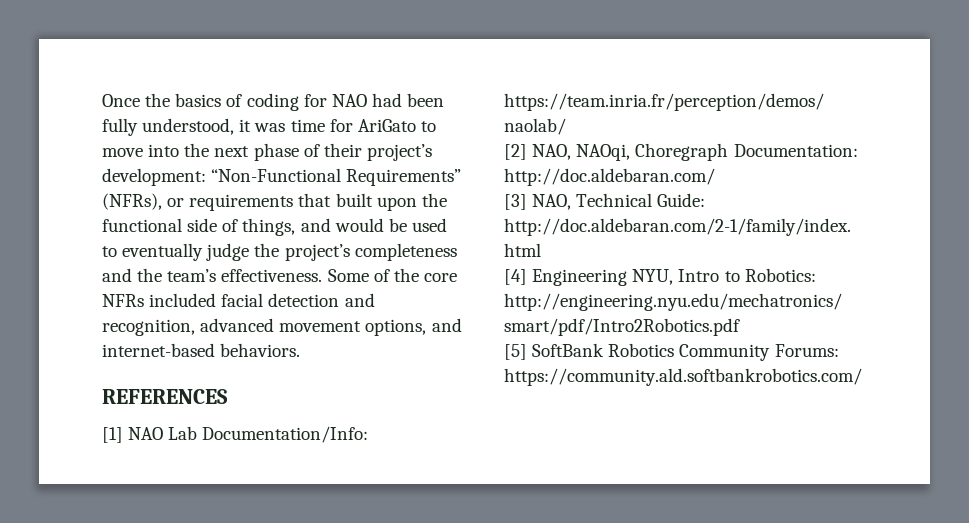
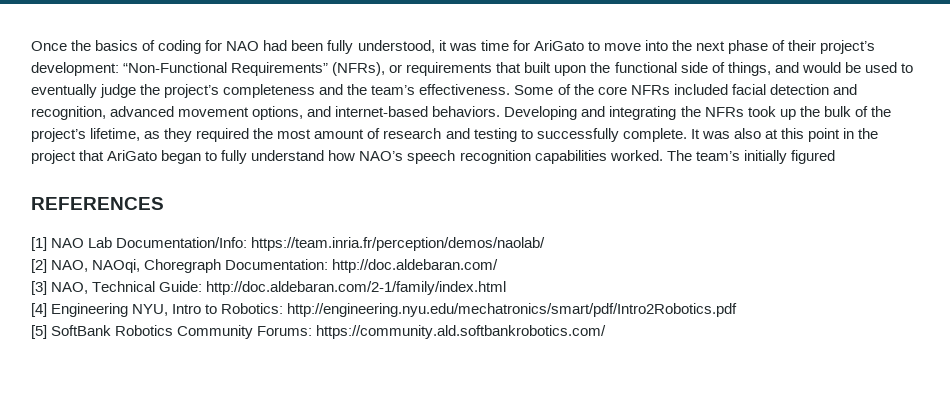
(301, 350) none -> [504,106,891,120] [31,128,879,142] [31,150,835,164] Developing and integrating the NFRs took up the bulk of the project’s lifetime, as they required the most amount of research and testing to successfully complete. It was also at this point in the project that AriGato began to fully understand how NAO’s speech recognition capabilities worked. The team’s initially figured

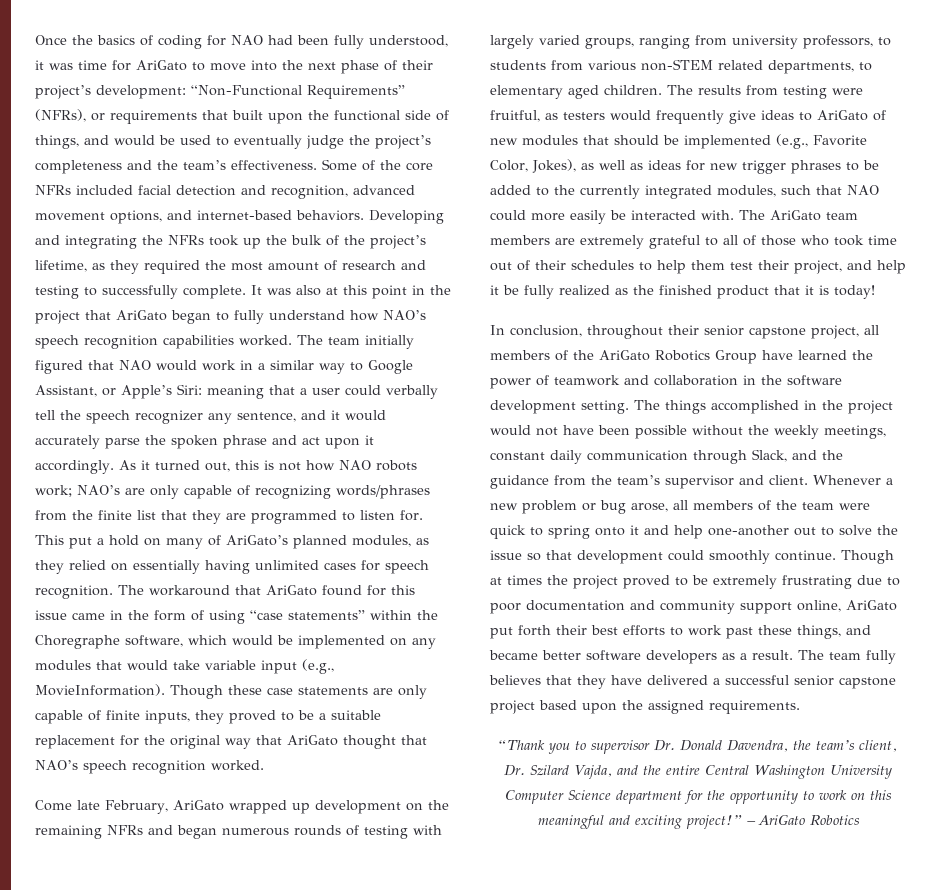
[695,151,740,161] team’s -> [328,337,360,345] team
[31,197,164,210] [31,237,546,251] [31,259,499,273] [31,281,507,295] [31,303,738,317] [31,325,607,339] // REFERENCES // [1] NAO Lab Documentation/Info: https://team.inria.fr/perception/demos/naolab/ // [2] NAO, NAOqi, Choregraph Documentation: http://doc.aldebaran.com/ // [3] NAO, Technical Guide: http://doc.aldebaran.com/2-1/family/index.html // [4] Engineering NYU, Intro to Robotics: http://engineering.nyu.edu/mechatronics/smart/pdf/Intro2Robotics.pdf // [5] SoftBank Robotics Community Forums: https://community.ald.softbankrobotics.com/ -> [88,360,413,374] [35,384,438,399] [35,410,386,424] [35,435,374,449] [35,460,417,474] [35,485,430,499] [35,510,423,524] [35,535,429,549] [35,560,429,574] [35,585,415,599] [35,610,438,624] [35,635,436,649] [35,659,334,674] [35,684,427,699] [35,710,381,724] [35,735,427,749] [35,760,264,774] [35,800,449,814] [35,825,442,839] [490,35,891,49] [490,59,872,74] [490,85,863,99] [490,110,886,124] [490,134,867,149] [490,159,879,174] [490,185,879,199] [490,210,858,224] [490,235,897,249] [490,260,906,274] [490,285,875,299] [490,325,879,339] [490,350,873,364] [490,375,842,389] [490,400,893,414] [490,425,886,439] [490,449,843,464] [490,475,893,489] [490,500,870,514] [490,525,898,539] [490,550,894,564] [490,575,900,589] [490,600,897,614] [490,625,871,639] [489,650,896,664] [489,675,896,689] [490,700,800,714] [499,740,897,754] [504,765,892,779] [505,790,892,804] [537,815,860,829] that NAO would work in a similar way to Google Assistant, or Apple’s Siri: meaning that a user could verbally tell the speech recognizer any sentence, and it would accurately parse the spoken phrase and act upon it accordingly. As it turned out, this is not how NAO robots work; NAO’s are only capable of recognizing words/phrases from the finite list that they are programmed to listen for. This put a hold on many of AriGato’s planned modules, as they relied on essentially having unlimited cases for speech recognition. The workaround that AriGato found for this issue came in the form of using “case statements” within the Choregraphe software, which would be implemented on any modules that would take variable input (e.g., MovieInformation). Though these case statements are only capable of finite inputs, they proved to be a suitable replacement for the original way that AriGato thought that NAO’s speech recognition worked. // Come late February, AriGato wrapped up development on the remaining NFRs and began numerous rounds of testing with largely varied groups, ranging from university professors, to students from various non-STEM related departments, to elementary aged children. The results from testing were fruitful, as testers would frequently give ideas to AriGato of new modules that should be implemented (e.g., Favorite Color, Jokes), as well as ideas for new trigger phrases to be added to the currently integrated modules, such that NAO could more easily be interacted with. The AriGato team members are extremely grateful to all of those who took time out of their schedules to help them test their project, and help it be fully realized as the finished product that it is today! // In conclusion, throughout their senior capstone project, all members of the AriGato Robotics Group have learned the power of teamwork and collaboration in the software development setting. The things accomplished in the project would not have been possible without the weekly meetings, constant daily communication through Slack, and the guidance from the team’s supervisor and client. Whenever a new problem or bug arose, all members of the team were quick to spring onto it and help one-another out to solve the issue so that development could smoothly continue. Though at times the project proved to be extremely frustrating due to poor documentation and community support online, AriGato put forth their best efforts to work past these things, and became better software developers as a result. The team fully believes that they have delivered a successful senior capstone project based upon the assigned requirements. // “Thank you to supervisor Dr. Donald Davendra, the team’s client, Dr. Szilard Vajda, and the entire Central Washington University Computer Science department for the opportunity to work on this meaningful and exciting project!” – AriGato Robotics

